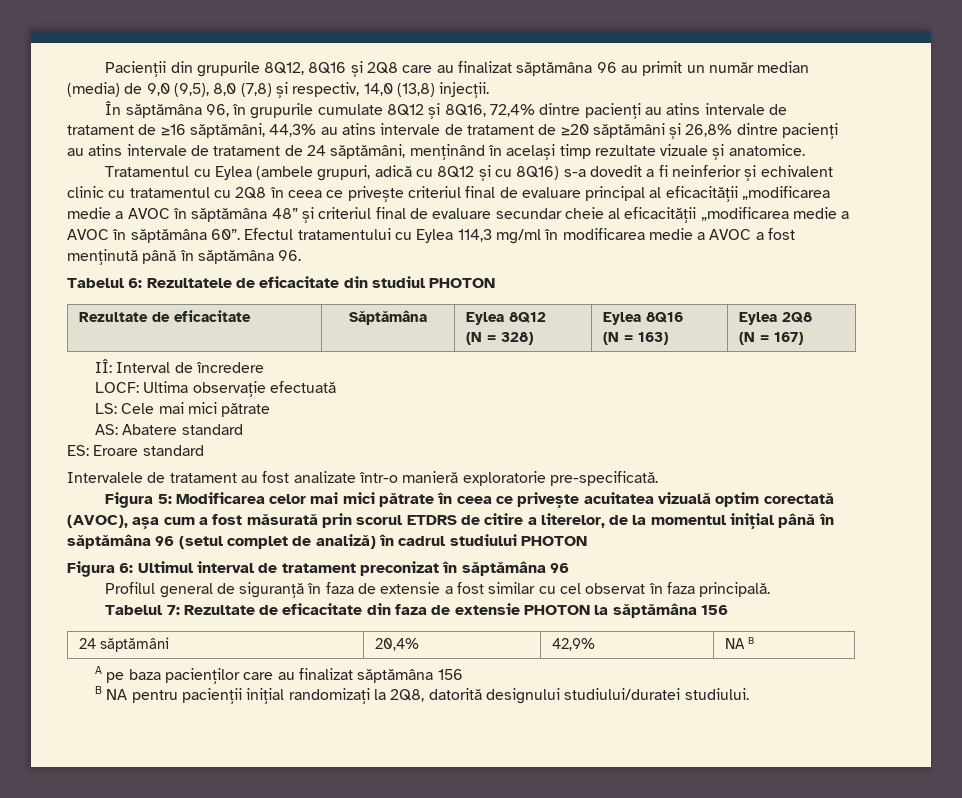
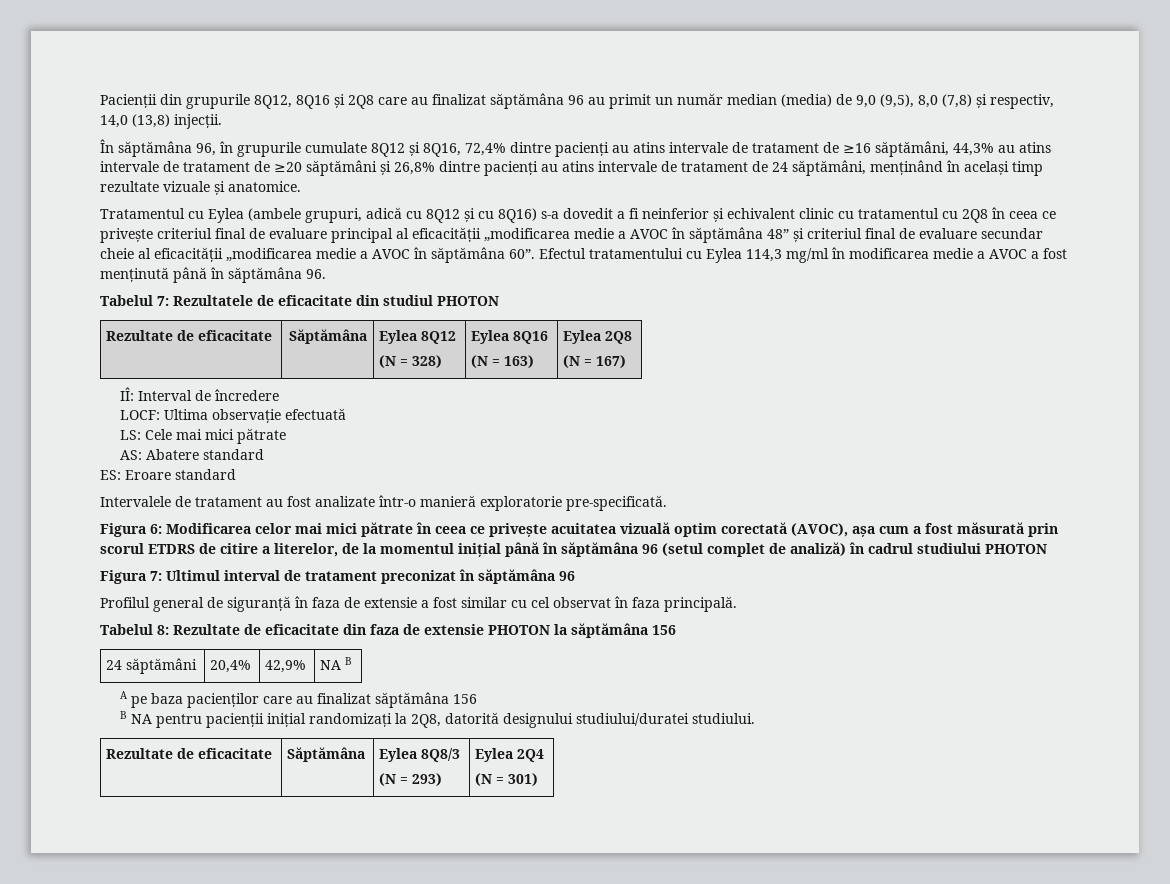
[128,278,143,288] 6: -> [157,296,169,306] 7:
[157,494,172,504] 5: -> [150,524,162,534] 6:
[119,563,134,573] 6: -> [150,571,162,581] 7:
[166,605,180,615] 7: -> [157,625,169,635] 8:
(749, 694) none -> [106,748,273,759] [287,747,366,762] [379,748,461,762] [379,773,443,786] [475,748,545,762] [475,773,539,786] // Rezultate de eficacitate | Săptămâna | Eylea 8Q8/3 // (N = 293) | Eylea 2Q4 // (N = 301)

